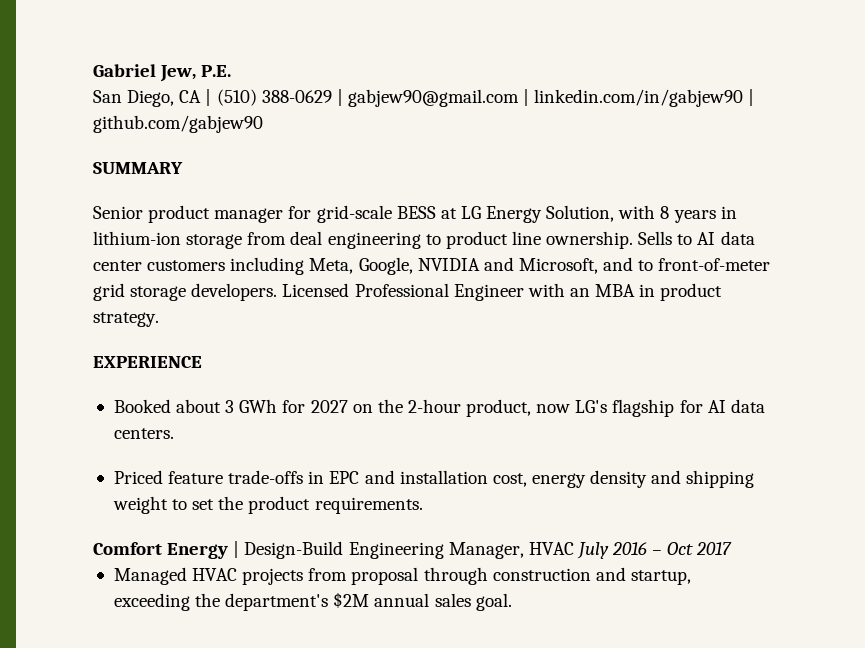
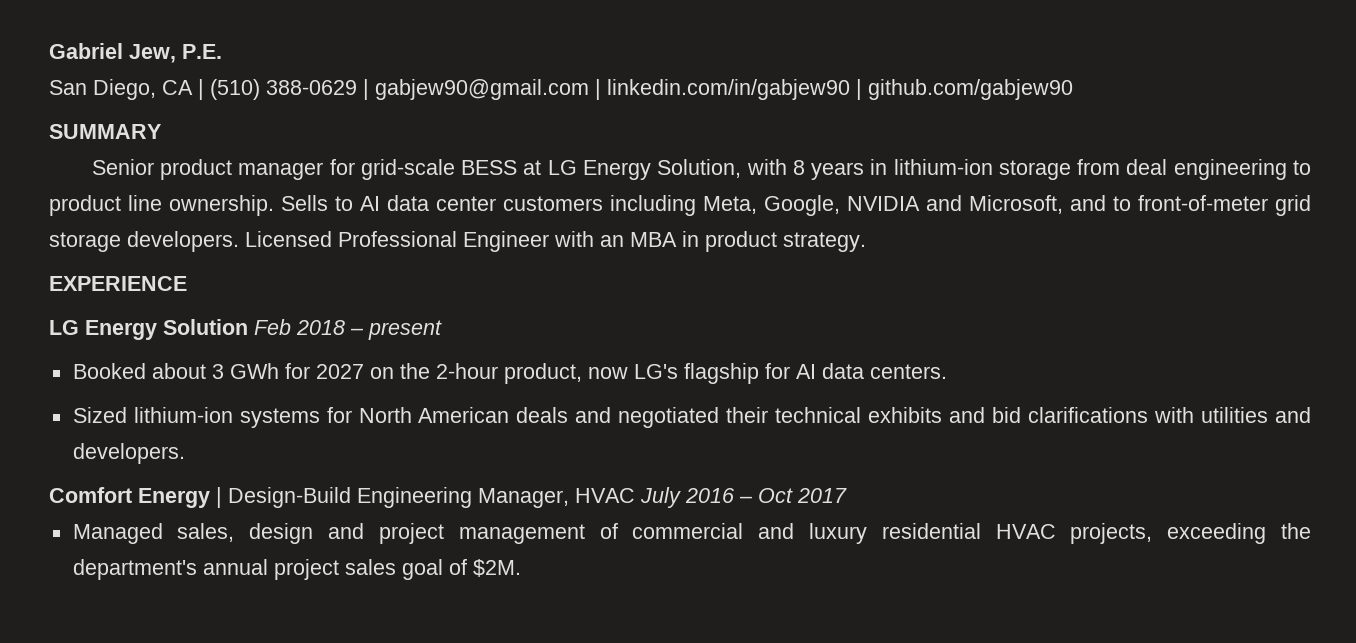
(202, 362) none -> [49,319,442,340] // LG Energy Solution Feb 2018 – present
[113,470,755,488] [112,496,423,514] Priced feature trade-offs in EPC and installation cost, energy density and shipping weight to set the product requirements. -> [72,407,1312,428] [72,443,185,464] Sized lithium-ion systems for North American deals and negotiated their technical exhibits and bid clarifications with utilities and developers.
[192,567,691,585] [113,592,512,611] HVAC projects from proposal through construction and startup, exceeding the department's $2M annual sales goal. -> [177,523,1312,544] [72,559,521,580] sales, design and project management of commercial and luxury residential HVAC projects, exceeding the department's annual project sales goal of $2M.

